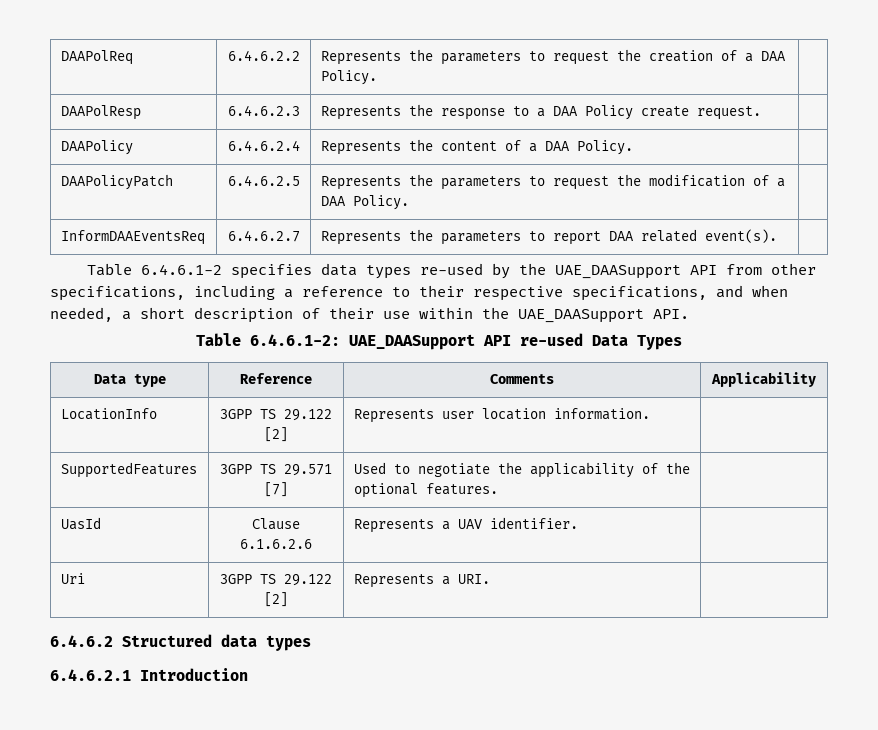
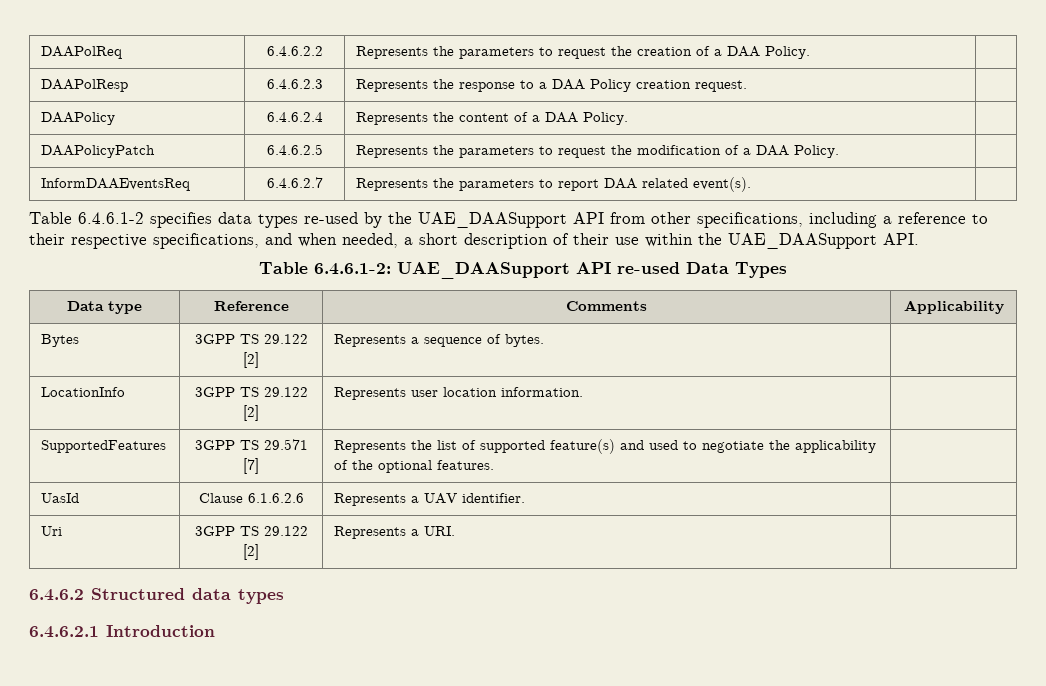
[640,106,689,117] create -> [636,80,692,89] creation
(816, 379) none -> [41,334,80,347] [194,334,308,344] [243,352,259,368] [334,334,545,347] // Bytes | 3GPP TS 29.122 [2] | Represents a sequence of bytes. |
[353,462,386,474] Used -> [334,439,679,454] Represents the list of supported feature(s) and used

